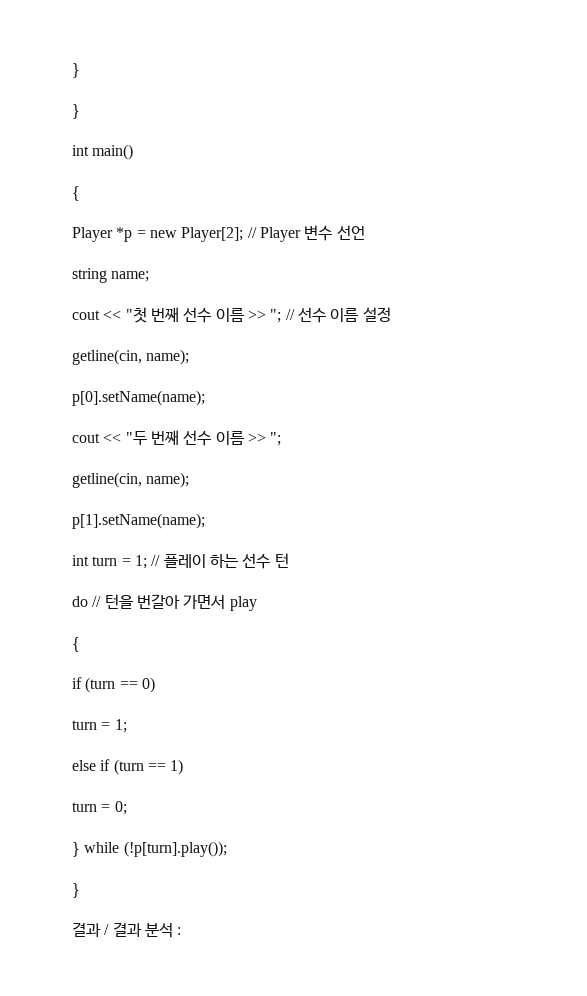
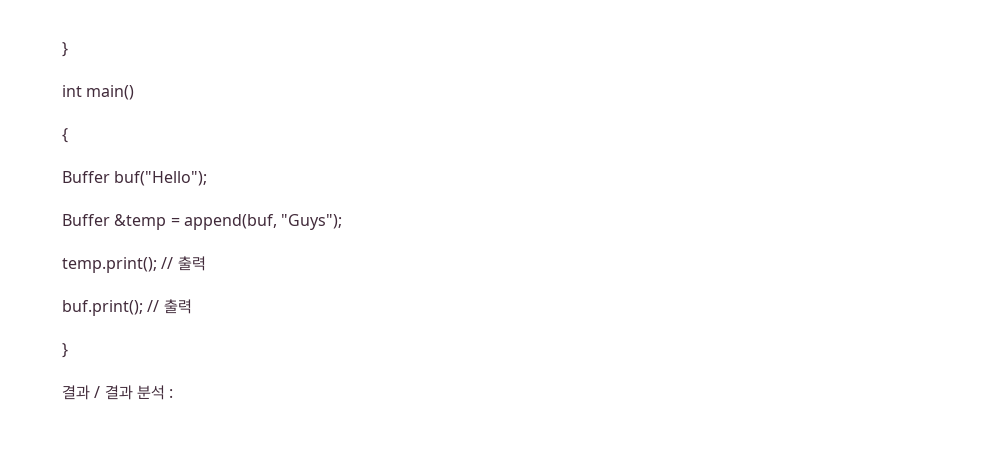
[72,63,80,78] [72,104,80,119] } // } -> [62,42,68,57] }
[72,225,365,242] [72,268,150,283] [72,307,391,323] [72,349,190,365] [72,390,205,406] [72,430,282,446] [72,472,190,488] [72,513,205,529] [72,553,289,569] [72,594,257,611] [72,637,80,652] [72,677,155,693] [72,719,127,733] [72,759,184,775] [72,801,127,815] [72,841,227,857] Player *p = new Player[2]; // Player 변수 선언 // string name; // cout << "첫 번째 선수 이름 >> "; // 선수 이름 설정 // getline(cin, name); // p[0].setName(name); // cout << "두 번째 선수 이름 >> "; // getline(cin, name); // p[1].setName(name); // int turn = 1; // 플레이 하는 선수 턴 // do // 턴을 번갈아 가면서 play // { // if (turn == 0) // turn = 1; // else if (turn == 1) // turn = 0; // } while (!p[turn].play()); -> [62,171,208,186] [62,214,343,230] [62,256,206,273] [62,299,192,316] Buffer buf("Hello"); // Buffer &temp = append(buf, "Guys"); // temp.print(); // 출력 // buf.print(); // 출력

